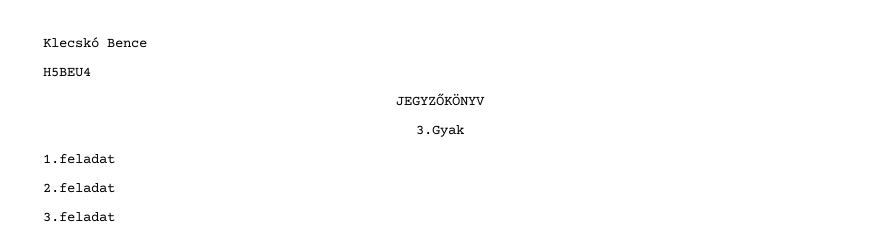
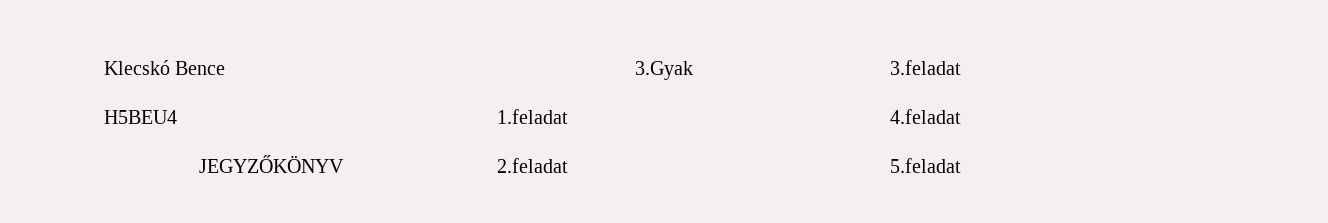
(115, 217) none -> [890,109,961,124] [890,158,961,173] // 4.feladat // 5.feladat

